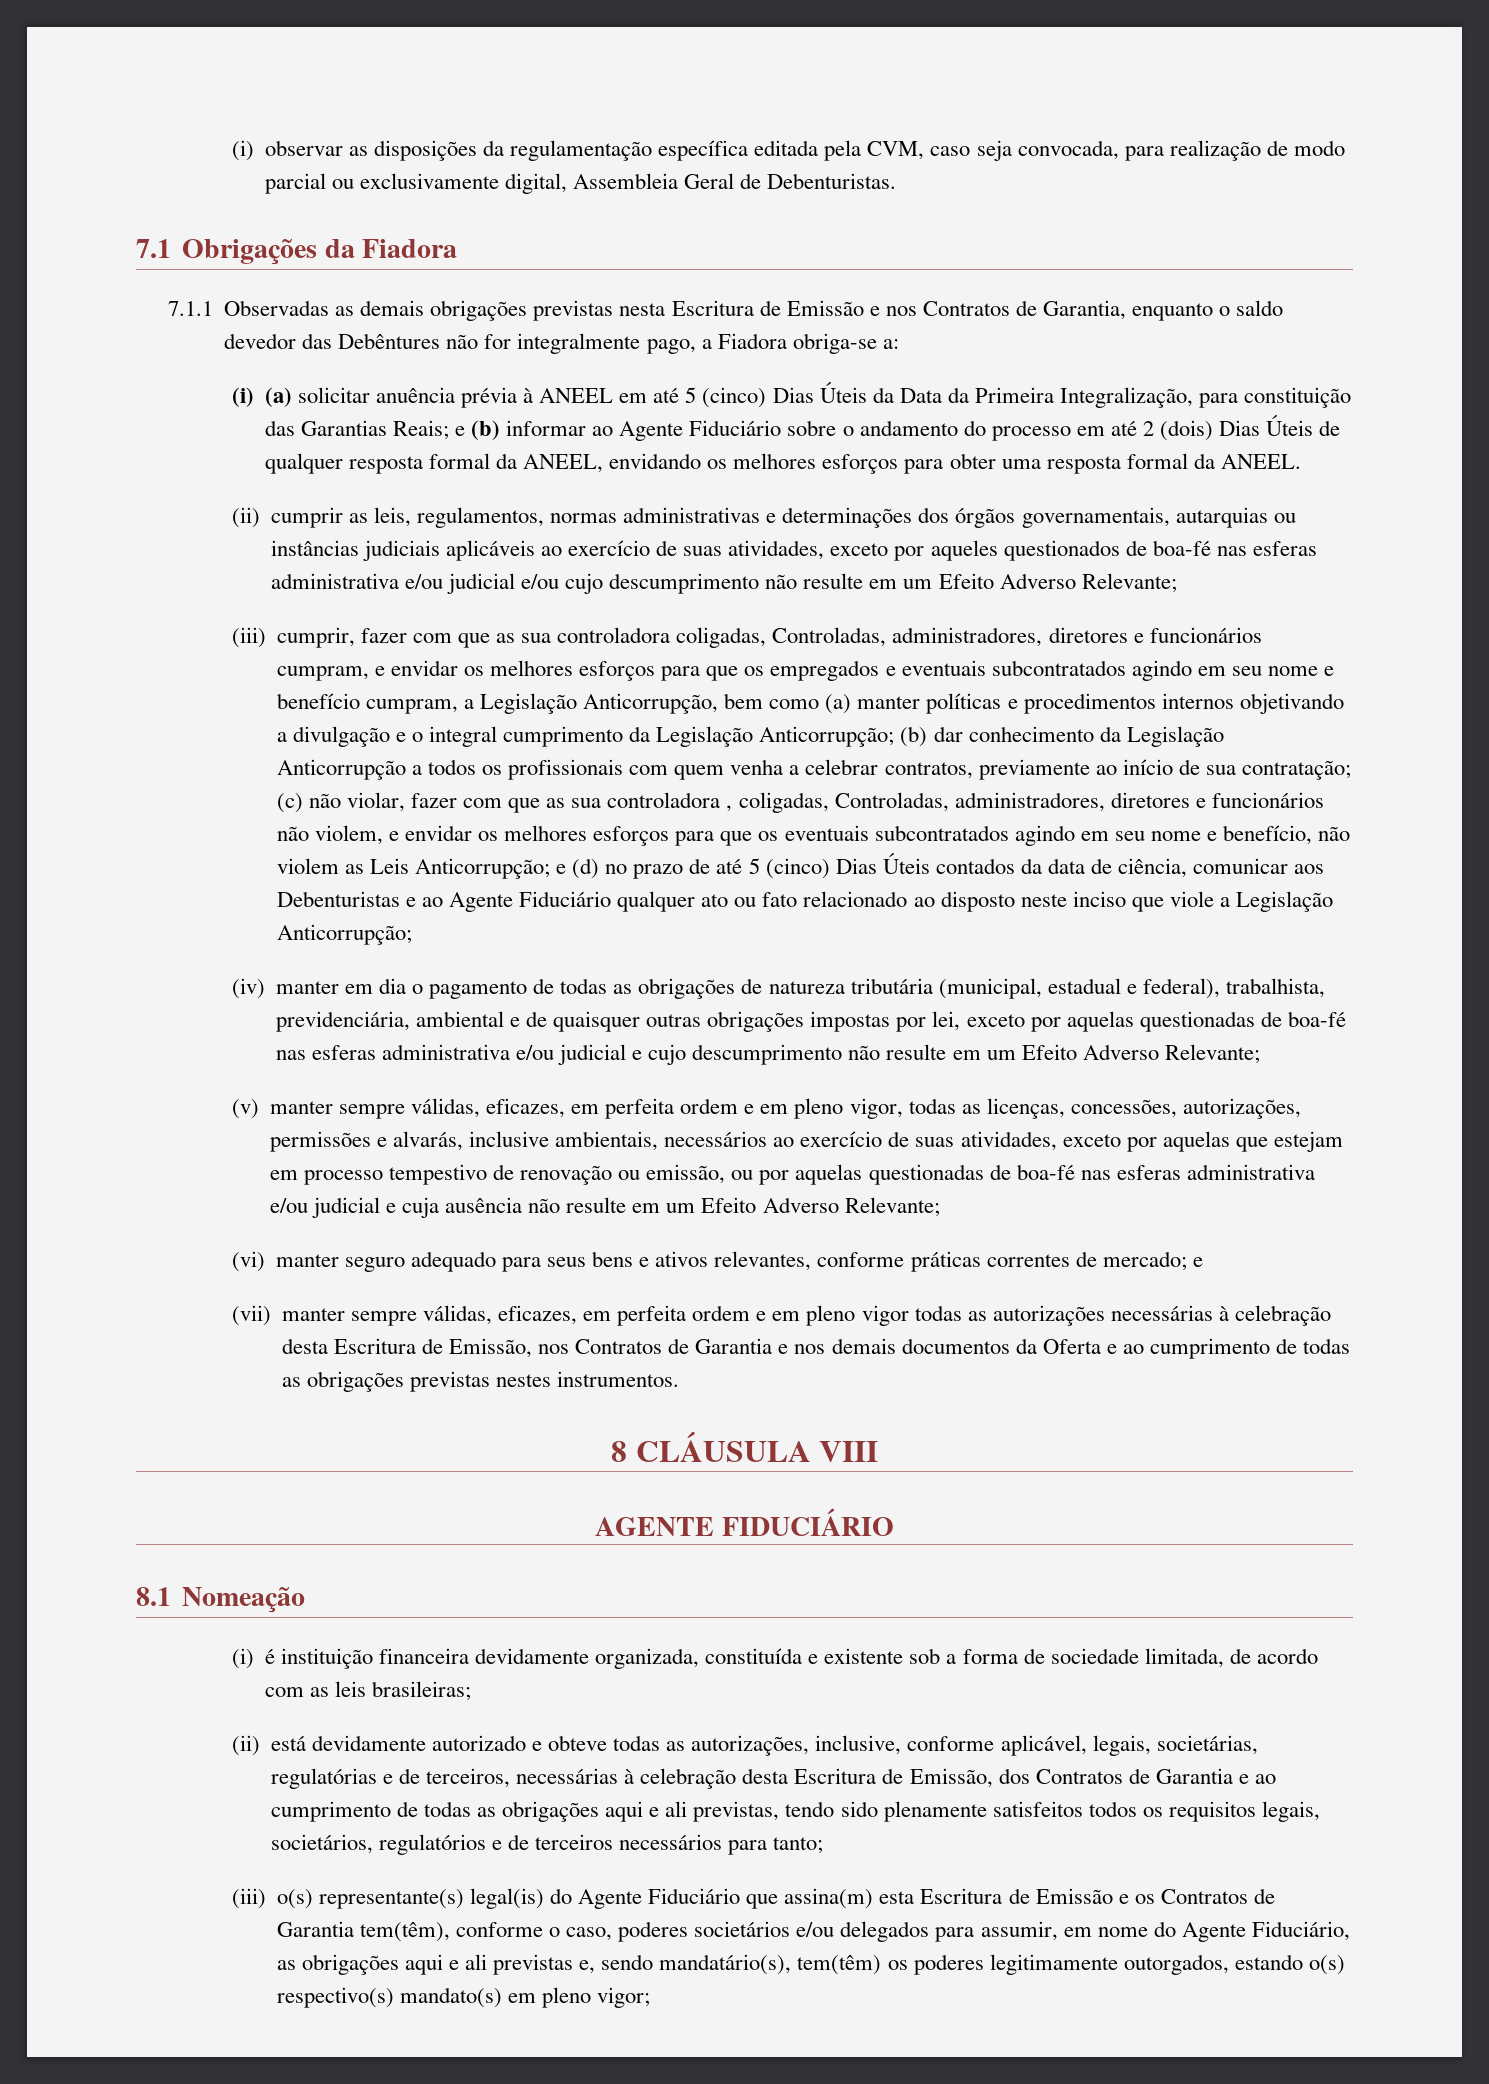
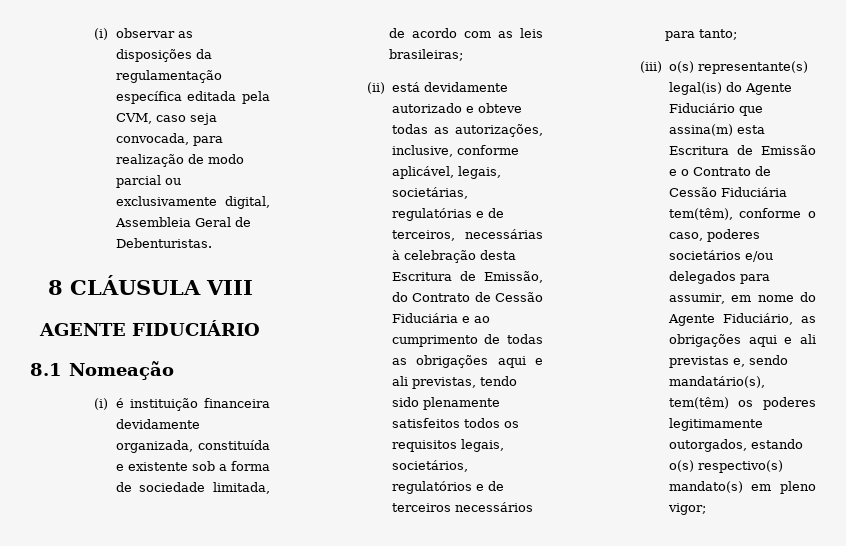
[136,239,458,265] [167,300,1284,321] [224,333,899,354] [231,382,1352,408] [264,415,1341,441] [264,453,1301,474] [231,507,1296,528] [270,540,1317,561] [270,573,1177,594] [231,627,1262,648] [276,660,1335,681] [276,693,1344,714] [276,726,1224,747] [276,759,1351,780] [276,792,1324,813] [276,825,1351,846] [276,853,1325,879] [276,891,1334,912] [276,924,412,945] [231,978,1325,999] [275,1011,1346,1032] [275,1044,1260,1065] [231,1098,1301,1119] [269,1131,1343,1152] [269,1164,1315,1185] [269,1197,940,1218] [231,1251,1203,1272] [231,1305,1331,1326] [281,1338,1351,1359] [281,1371,680,1392] // 7.1 Obrigações da Fiadora // 7.1.1 Observadas as demais obrigações previstas nesta Escritura de Emissão e nos Contratos de Garantia, enquanto o saldo devedor das Debêntures não for integralmente pago, a Fiadora obriga-se a: // (i) (a) solicitar anuência prévia à ANEEL em até 5 (cinco) Dias Úteis da Data da Primeira Integralização, para constituição das Garantias Reais; e (b) informar ao Agente Fiduciário sobre o andamento do processo em até 2 (dois) Dias Úteis de qualquer resposta formal da ANEEL, envidando os melhores esforços para obter uma resposta formal da ANEEL. // (ii) cumprir as leis, regulamentos, normas administrativas e determinações dos órgãos governamentais, autarquias ou instâncias judiciais aplicáveis ao exercício de suas atividades, exceto por aqueles questionados de boa-fé nas esferas administrativa e/ou judicial e/ou cujo descumprimento não resulte em um Efeito Adverso Relevante; // (iii) cumprir, fazer com que as sua controladora coligadas, Controladas, administradores, diretores e funcionários cumpram, e envidar os melhores esforços para que os empregados e eventuais subcontratados agindo em seu nome e benefício cumpram, a Legislação Anticorrupção, bem como (a) manter políticas e procedimentos internos objetivando a divulgação e o integral cumprimento da Legislação Anticorrupção; (b) dar conhecimento da Legislação Anticorrupção a todos os profissionais com quem venha a celebrar contratos, previamente ao início de sua contratação; (c) não violar, fazer com que as sua controladora , coligadas, Controladas, administradores, diretores e funcionários não violem, e envidar os melhores esforços para que os eventuais subcontratados agindo em seu nome e benefício, não violem as Leis Anticorrupção; e (d) no prazo de até 5 (cinco) Dias Úteis contados da data de ciência, comunicar aos Debenturistas e ao Agente Fiduciário qualquer ato ou fato relacionado ao disposto neste inciso que viole a Legislação Anticorrupção; // (iv) manter em dia o pagamento de todas as obrigações de natureza tributária (municipal, estadual e federal), trabalhista, previdenciária, ambiental e de quaisquer outras obrigações impostas por lei, exceto por aquelas questionadas de boa-fé nas esferas administrativa e/ou judicial e cujo descumprimento não resulte em um Efeito Adverso Relevante; // (v) manter sempre válidas, eficazes, em perfeita ordem e em pleno vigor, todas as licenças, concessões, autorizações, permissões e alvarás, inclusive ambientais, necessários ao exercício de suas atividades, exceto por aquelas que estejam em processo tempestivo de renovação ou emissão, ou por aquelas questionadas de boa-fé nas esferas administrativa e/ou judicial e cuja ausência não resulte em um Efeito Adverso Relevante; // (vi) manter seguro adequado para seus bens e ativos relevantes, conforme práticas correntes de mercado; e // (vii) manter sempre válidas, eficazes, em perfeita ordem e em pleno vigor todas as autorizações necessárias à celebração desta Escritura de Emissão, nos Contratos de Garantia e nos demais documentos da Oferta e ao cumprimento de todas as obrigações previstas nestes instrumentos. -> (212, 243) none
[998,1768,1233,1784] dos Contratos de Garantia -> [391,292,543,302] [391,313,458,323] do Contrato de Cessão Fiduciária
[1134,1888,1275,1904] [276,1921,354,1937] os Contratos de Garantia -> [680,166,771,176] [668,187,787,197] o Contrato de Cessão Fiduciária

